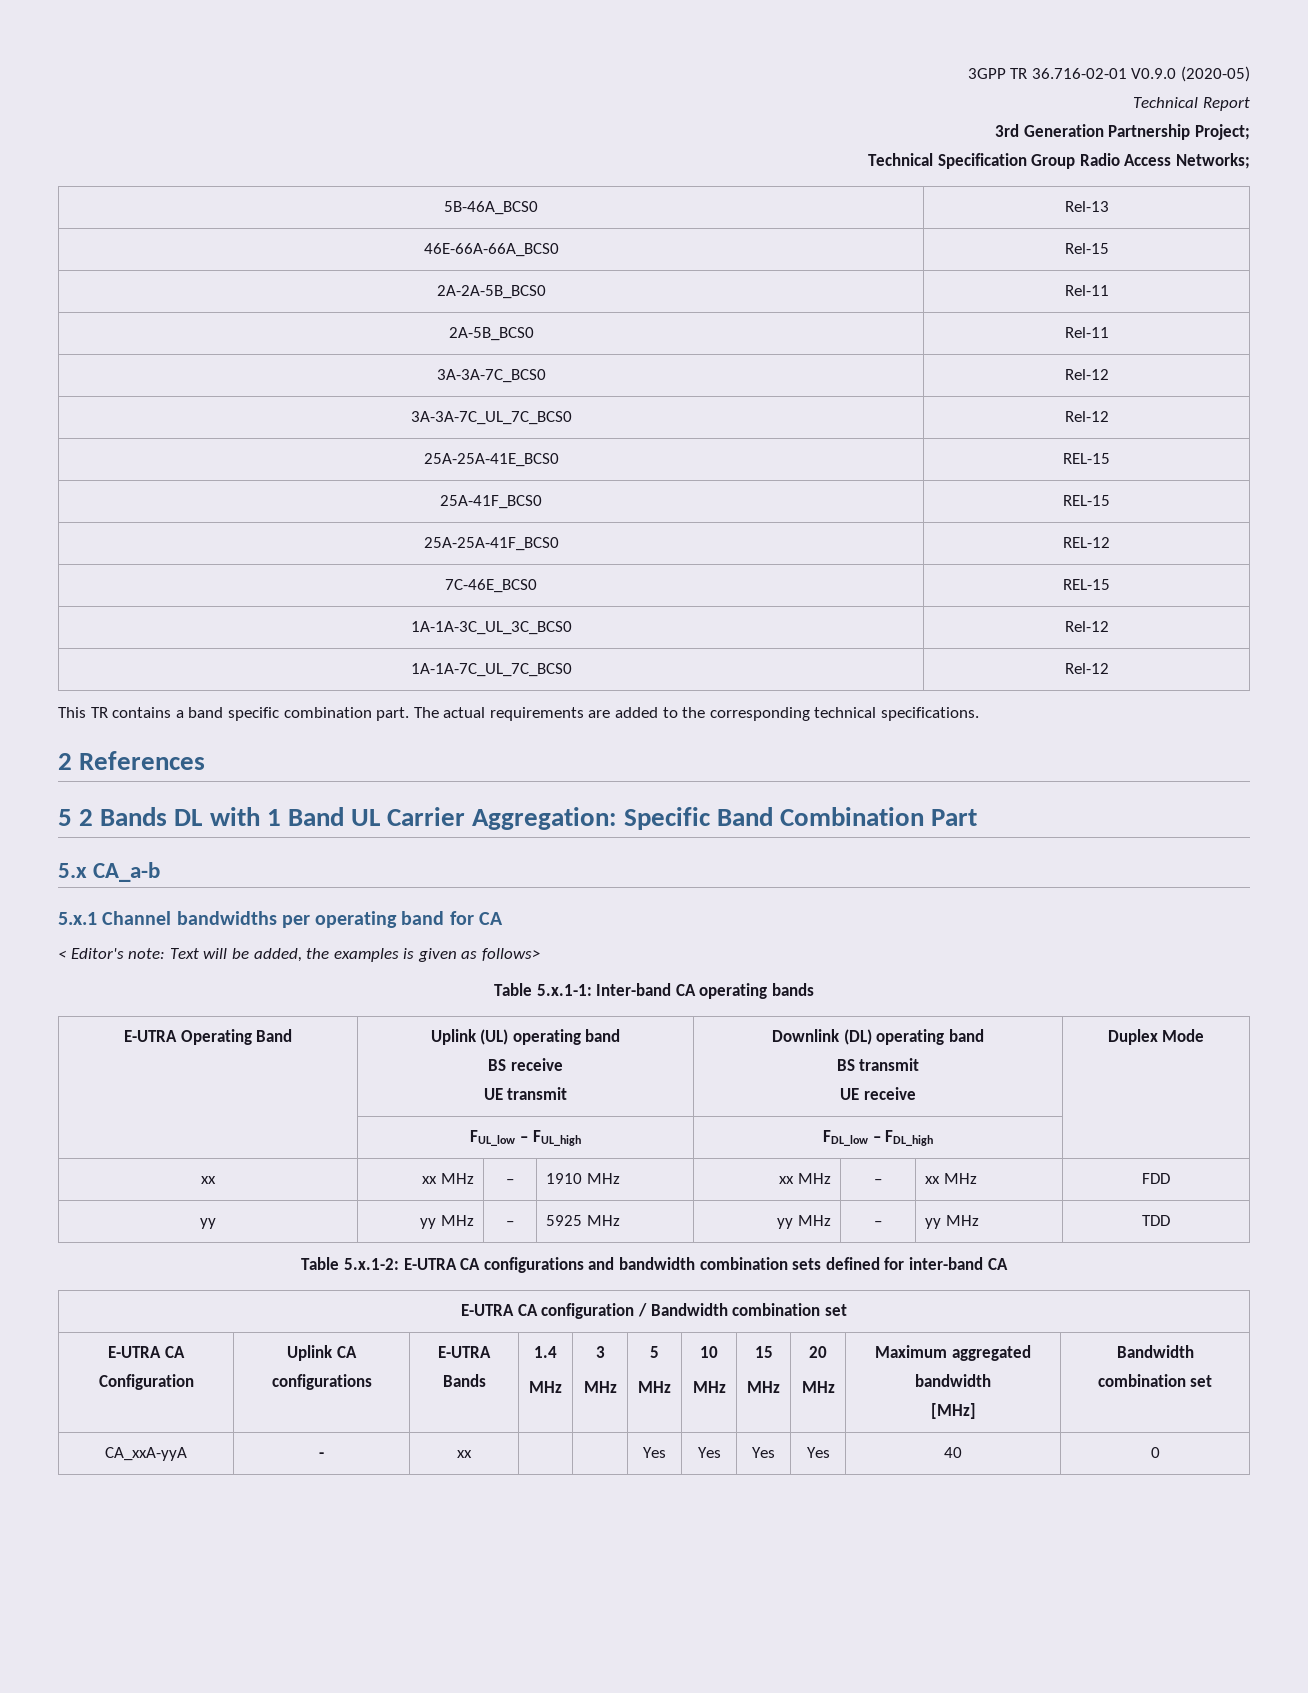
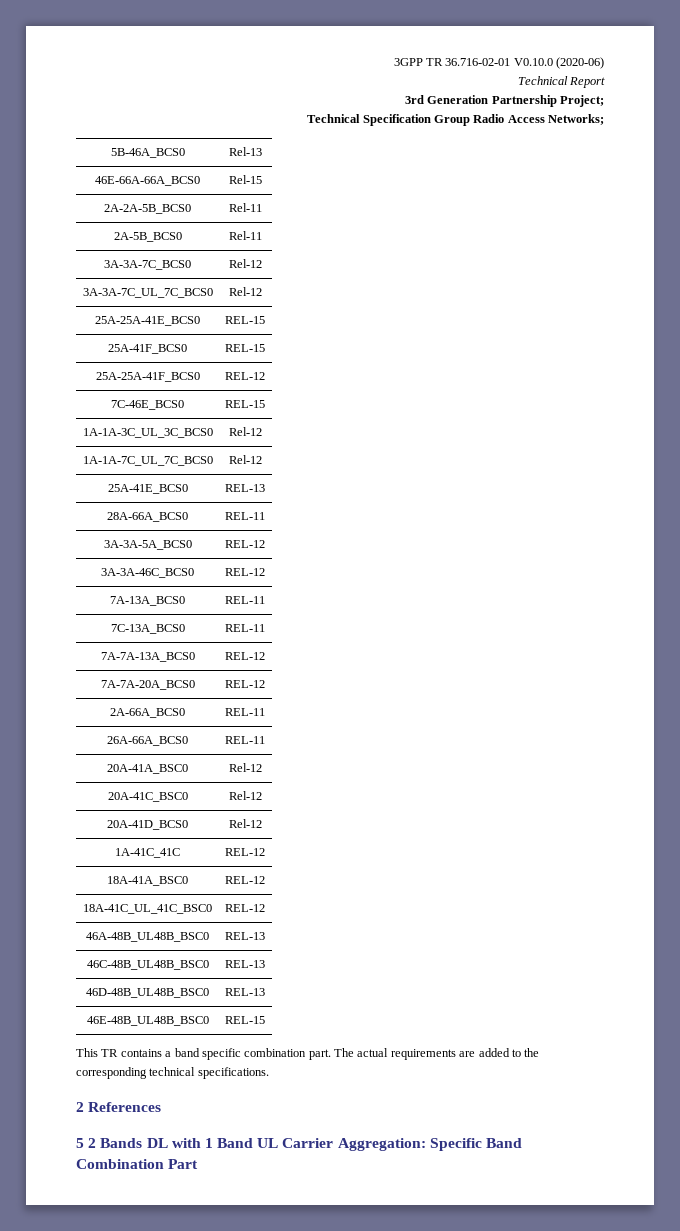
[1131,66,1250,82] V0.9.0 (2020-05) -> [513,57,604,69] V0.10.0 (2020-06)
(1109, 668) none -> [107,484,188,494] [225,484,265,492] [107,512,188,522] [225,512,265,520] [103,540,192,550] [225,540,265,548] [101,568,194,578] [225,568,265,576] [110,596,185,606] [225,596,265,604] [110,624,185,634] [225,624,265,632] [100,652,195,662] [225,652,265,660] [100,680,195,690] [225,680,265,688] [110,708,185,718] [225,708,265,716] [107,736,188,746] [225,736,265,744] [107,764,188,774] [228,763,262,772] [107,792,188,802] [228,791,262,800] [107,820,188,830] [228,819,262,828] [115,848,180,858] [225,848,265,856] [107,876,188,886] [225,876,265,884] [83,904,212,914] [225,904,265,912] [86,932,209,942] [225,932,265,940] [86,960,209,970] [225,960,265,968] [86,988,209,998] [225,988,265,996] [86,1016,209,1026] [225,1016,265,1024] // 25A-41E_BCS0 | REL-13 // 28A-66A_BCS0 | REL-11 // 3A-3A-5A_BCS0 | REL-12 // 3A-3A-46C_BCS0 | REL-12 // 7A-13A_BCS0 | REL-11 // 7C-13A_BCS0 | REL-11 // 7A-7A-13A_BCS0 | REL-12 // 7A-7A-20A_BCS0 | REL-12 // 2A-66A_BCS0 | REL-11 // 26A-66A_BCS0 | REL-11 // 20A-41A_BSC0 | Rel-12 // 20A-41C_BSC0 | Rel-12 // 20A-41D_BCS0 | Rel-12 // 1A-41C_41C | REL-12 // 18A-41A_BSC0 | REL-12 // 18A-41C_UL_41C_BSC0 | REL-12 // 46A-48B_UL48B_BSC0 | REL-13 // 46C-48B_UL48B_BSC0 | REL-13 // 46D-48B_UL48B_BSC0 | REL-13 // 46E-48B_UL48B_BSC0 | REL-15
[58,862,161,882] [58,911,503,928] [58,948,541,962] [494,983,814,999] [123,1029,293,1045] [430,1029,621,1045] [488,1058,563,1071] [483,1087,568,1100] [772,1029,984,1045] [836,1058,920,1071] [840,1087,916,1100] [1107,1029,1205,1045] [470,1130,581,1146] [822,1130,934,1146] [201,1176,216,1184] [422,1173,474,1184] [506,1179,514,1184] [546,1173,620,1184] [779,1173,831,1184] [874,1179,882,1184] [925,1173,977,1184] [1142,1173,1170,1184] [200,1218,216,1229] [420,1215,474,1229] [506,1221,514,1226] [546,1215,620,1226] [777,1215,831,1229] [874,1221,882,1226] [925,1215,979,1229] [1142,1215,1170,1226] [301,1257,1008,1273] [461,1303,847,1319] [108,1346,185,1358] [98,1374,194,1390] [287,1345,357,1361] [271,1374,372,1390] [438,1346,491,1358] [442,1374,486,1387] [534,1346,557,1358] [529,1381,562,1393] [595,1346,605,1358] [583,1381,617,1393] [650,1346,659,1358] [638,1381,671,1393] [700,1346,718,1358] [692,1381,726,1393] [754,1346,773,1358] [747,1381,780,1393] [809,1346,827,1358] [801,1381,835,1393] [875,1345,1031,1361] [915,1374,991,1387] [930,1403,976,1419] [1116,1345,1194,1358] [1097,1374,1213,1387] [105,1447,187,1461] [319,1452,324,1458] [457,1450,472,1458] [643,1447,666,1458] [697,1447,721,1458] [752,1447,775,1458] [806,1447,830,1458] [944,1447,962,1458] [1150,1447,1160,1458] // 5.x CA_a-b // 5.x.1 Channel bandwidths per operating band for CA // < Editor's note: Text will be added, the examples is given as follows> // Table 5.x.1-1: Inter-band CA operating bands // E-UTRA Operating Band | Uplink (UL) operating band // BS receive // UE transmit | Downlink (DL) operating band // BS transmit // UE receive | Duplex Mode // | FUL_low – FUL_high | FDL_low – FDL_high | // xx | xx MHz | – | 1910 MHz | xx MHz | – | xx MHz | FDD // yy | yy MHz | – | 5925 MHz | yy MHz | – | yy MHz | TDD // Table 5.x.1-2: E-UTRA CA configurations and bandwidth combination sets defined for inter-band CA // E-UTRA CA configuration / Bandwidth combination set // E-UTRA CA Configuration | Uplink CA configurations | E-UTRA Bands | 1.4 // MHz | 3 // MHz | 5 // MHz | 10 // MHz | 15 // MHz | 20 // MHz | Maximum aggregated bandwidth // [MHz] | Bandwidth combination set // CA_xxA-yyA | - | xx | | | Yes | Yes | Yes | Yes | 40 | 0 -> (199, 1164) none

